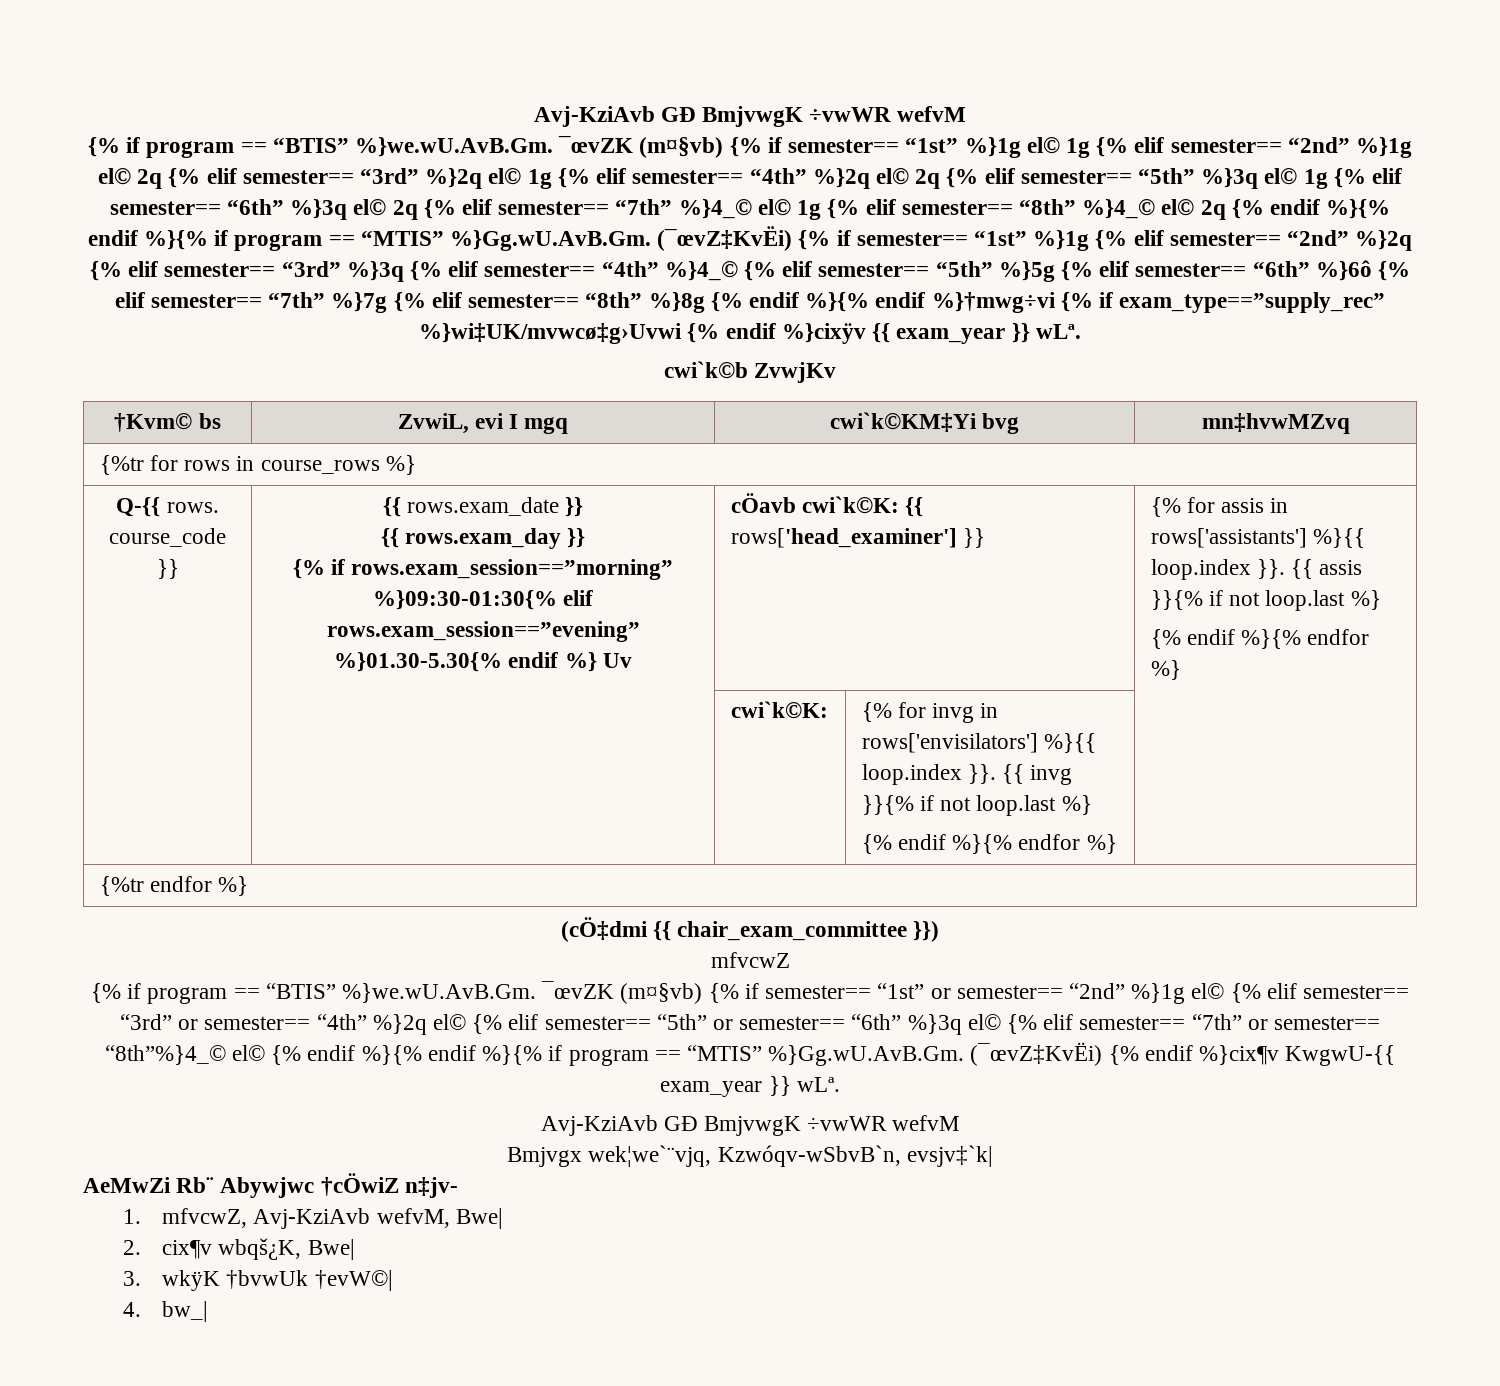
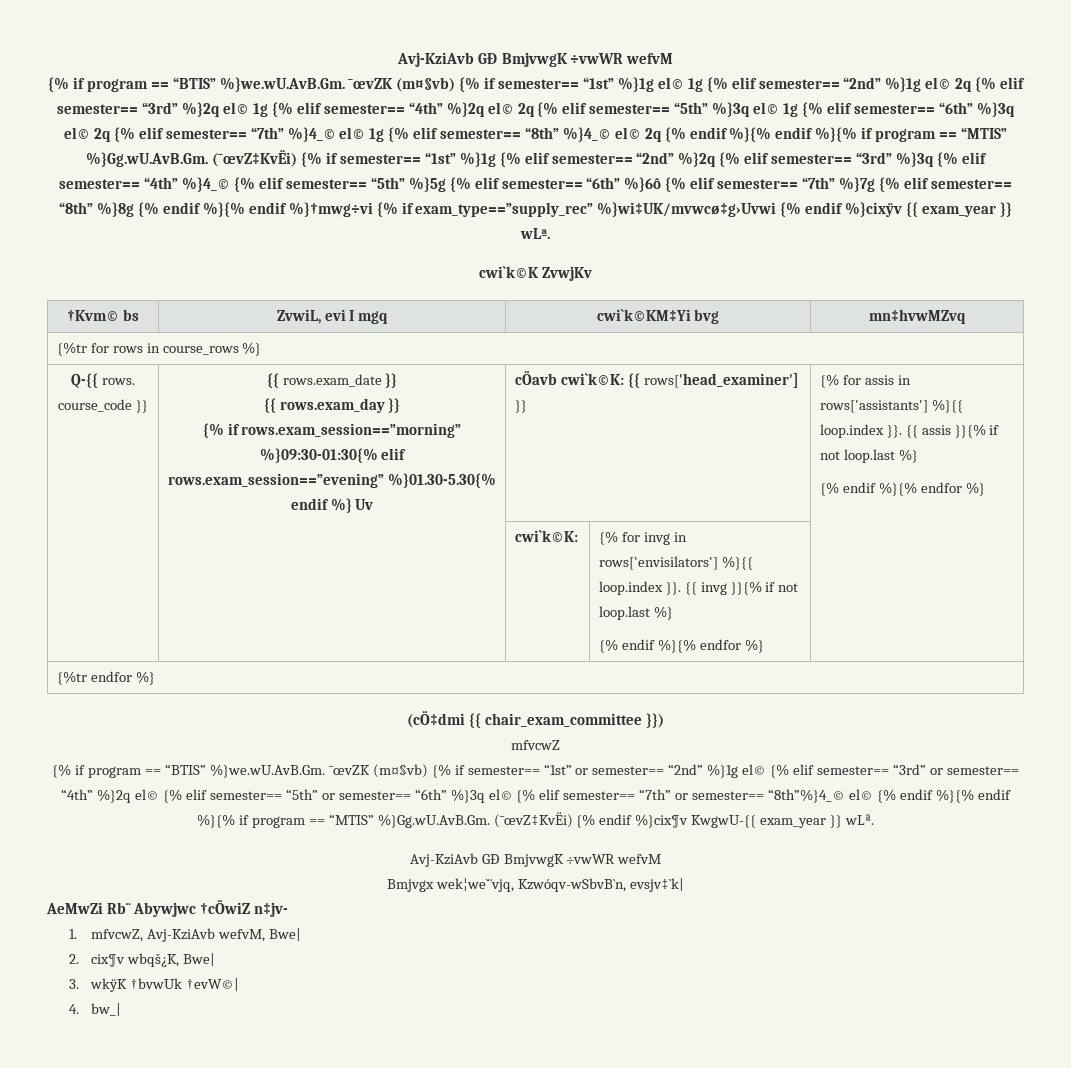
[663,361,748,379] cwi`k©b -> [479,266,540,278] cwi`k©K

